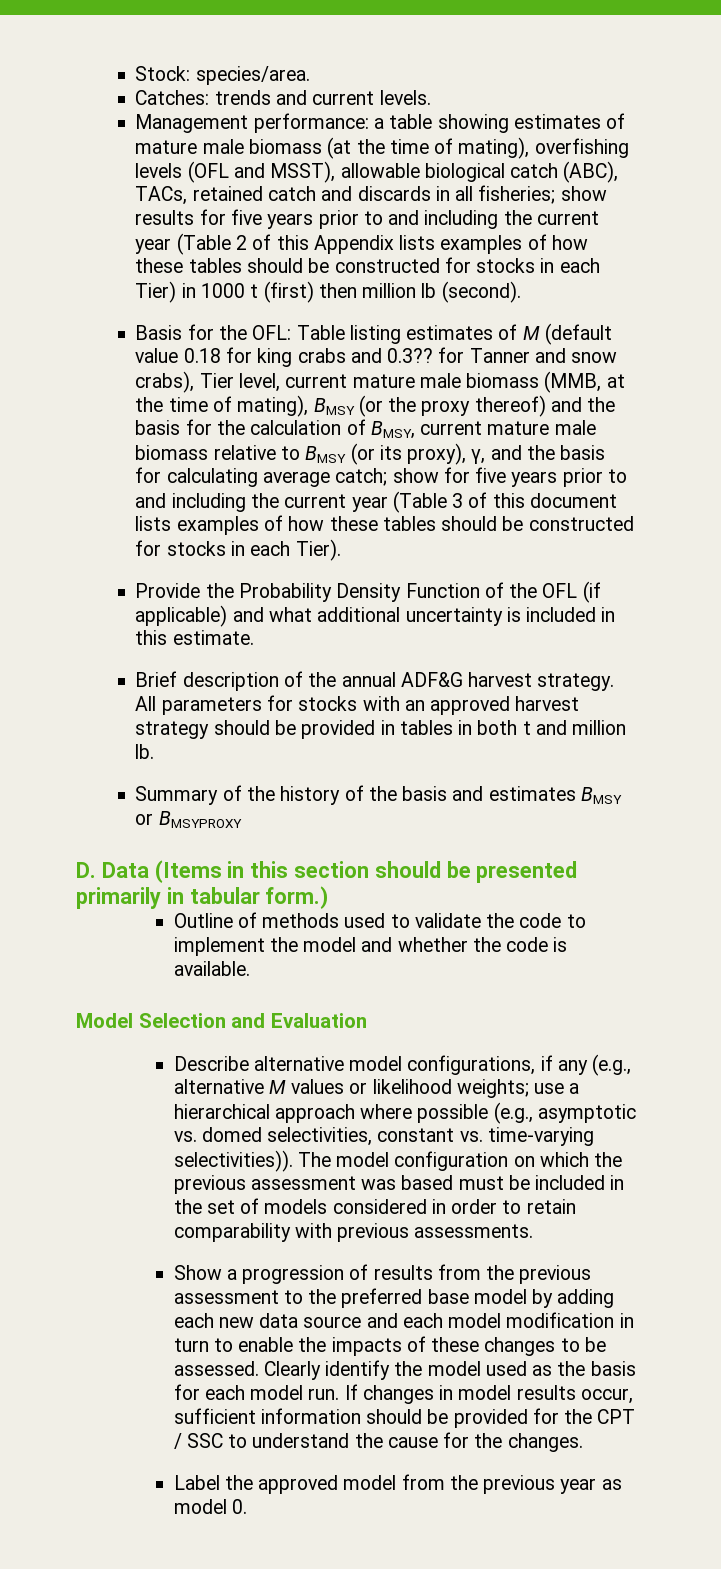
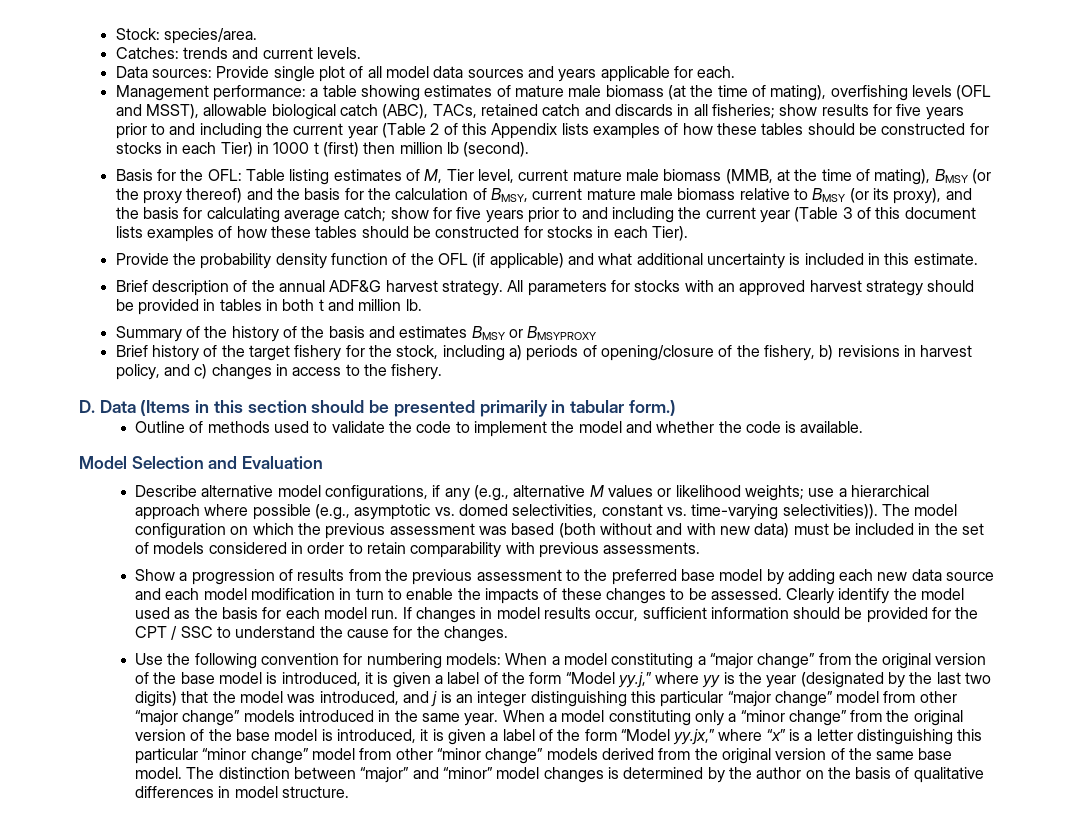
(431, 97) none -> [115,66,736,82] // Data sources: Provide single plot of all model data sources and years applicable for each.
[522,323,612,345] [135,347,618,367] [135,371,195,393] M (default value 0.18 for king crabs and 0.3?? for Tanner and snow crabs), -> [424,169,443,183] M,
[471,449,486,464] γ, -> (942, 196) none
[239,583,480,602] Probability Density Function -> [200,253,389,269] probability density function
(242, 819) none -> [115,345,973,361] [115,364,443,380] // Brief history of the target fishery for the stock, including a) periods of opening/closure of the fishery, b) revisions in harvest policy, and c) changes in access to the fishery.
(454, 1182) none -> [558,523,790,538] (both without and with new data)
[173,1474,622,1494] [173,1499,247,1514] Label the approved model from the previous year as model 0. -> [135,653,987,669] [135,672,992,688] [135,691,957,707] [135,710,963,726] [135,729,983,745] [135,748,953,764] [135,767,984,783] [135,786,349,798] Use the following convention for numbering models: When a model constituting a “major change” from the original version of the base model is introduced, it is given a label of the form “Model yy.j,” where yy is the year (designated by the last two digits) that the model was introduced, and j is an integer distinguishing this particular “major change” model from other “major change” models introduced in the same year. When a model constituting only a “minor change” from the original version of the base model is introduced, it is given a label of the form “Model yy.jx,” where “x” is a letter distinguishing this particular “minor change” model from other “minor change” models derived from the original version of the same base model. The distinction between “major” and “minor” model changes is determined by the author on the basis of qualitative differences in model structure.

